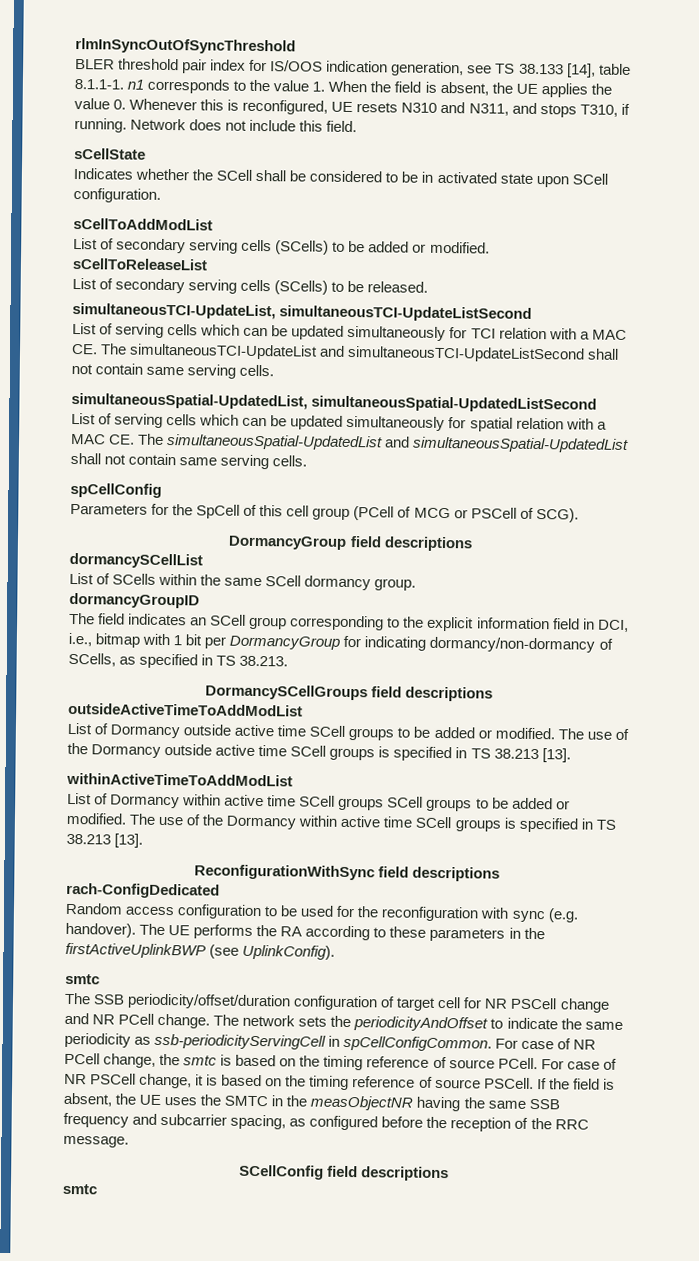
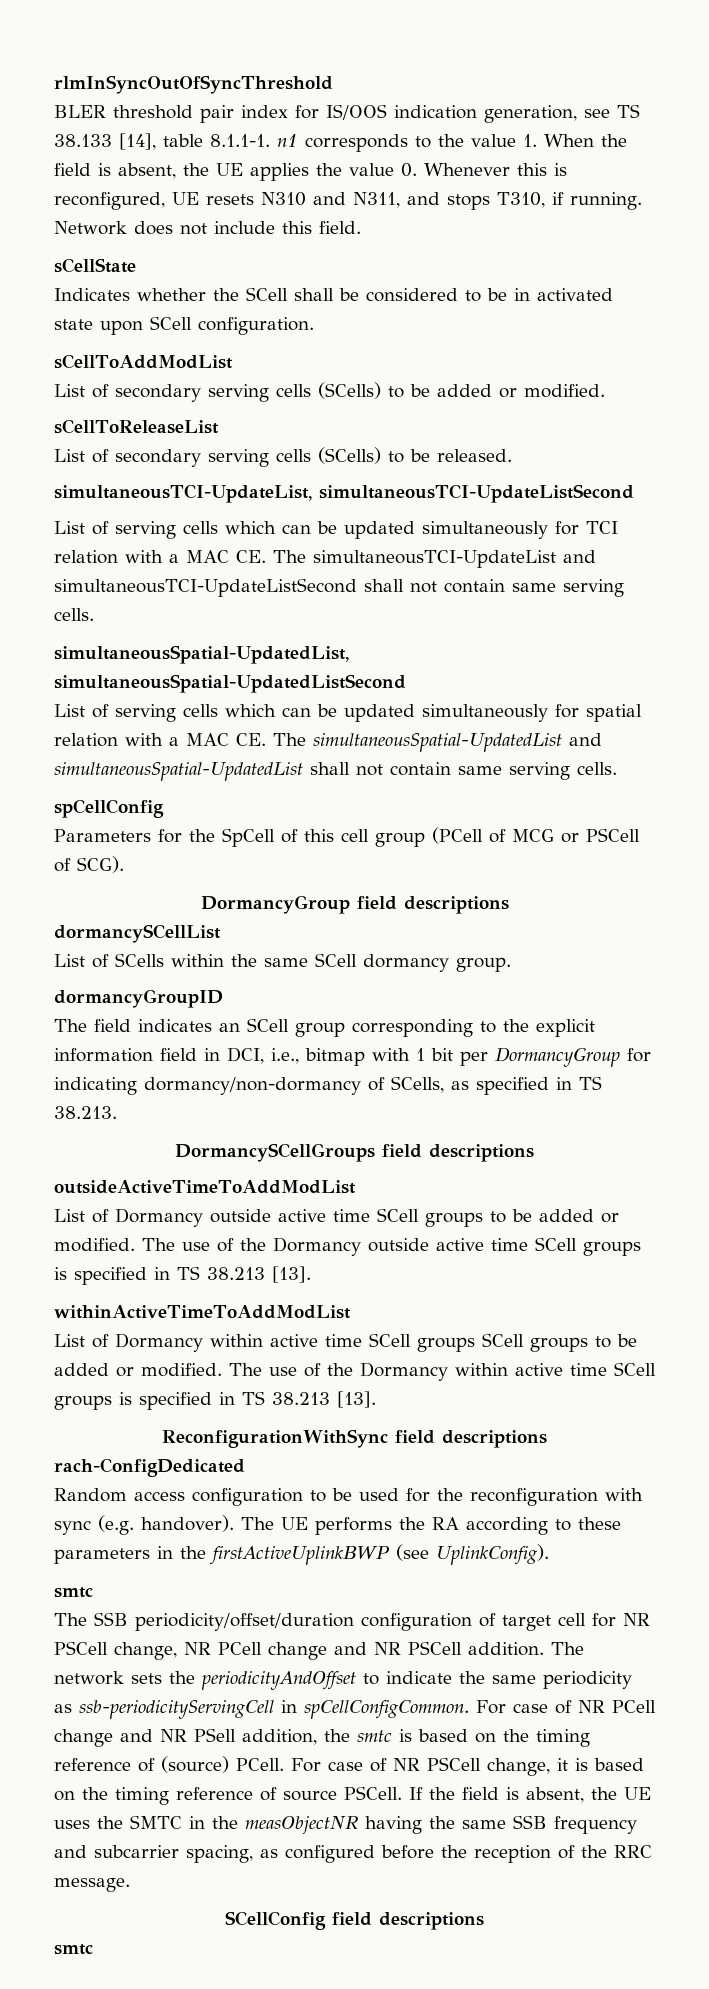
[559,998,610,1013] [64,1012,211,1029] change and NR PCell change. -> [114,1641,544,1660] change, NR PCell change and NR PSCell addition.
[103,1053,157,1068] change, -> [54,1728,317,1747] change and NR PSell addition,
[448,1059,495,1069] source -> [161,1756,229,1773] (source)

